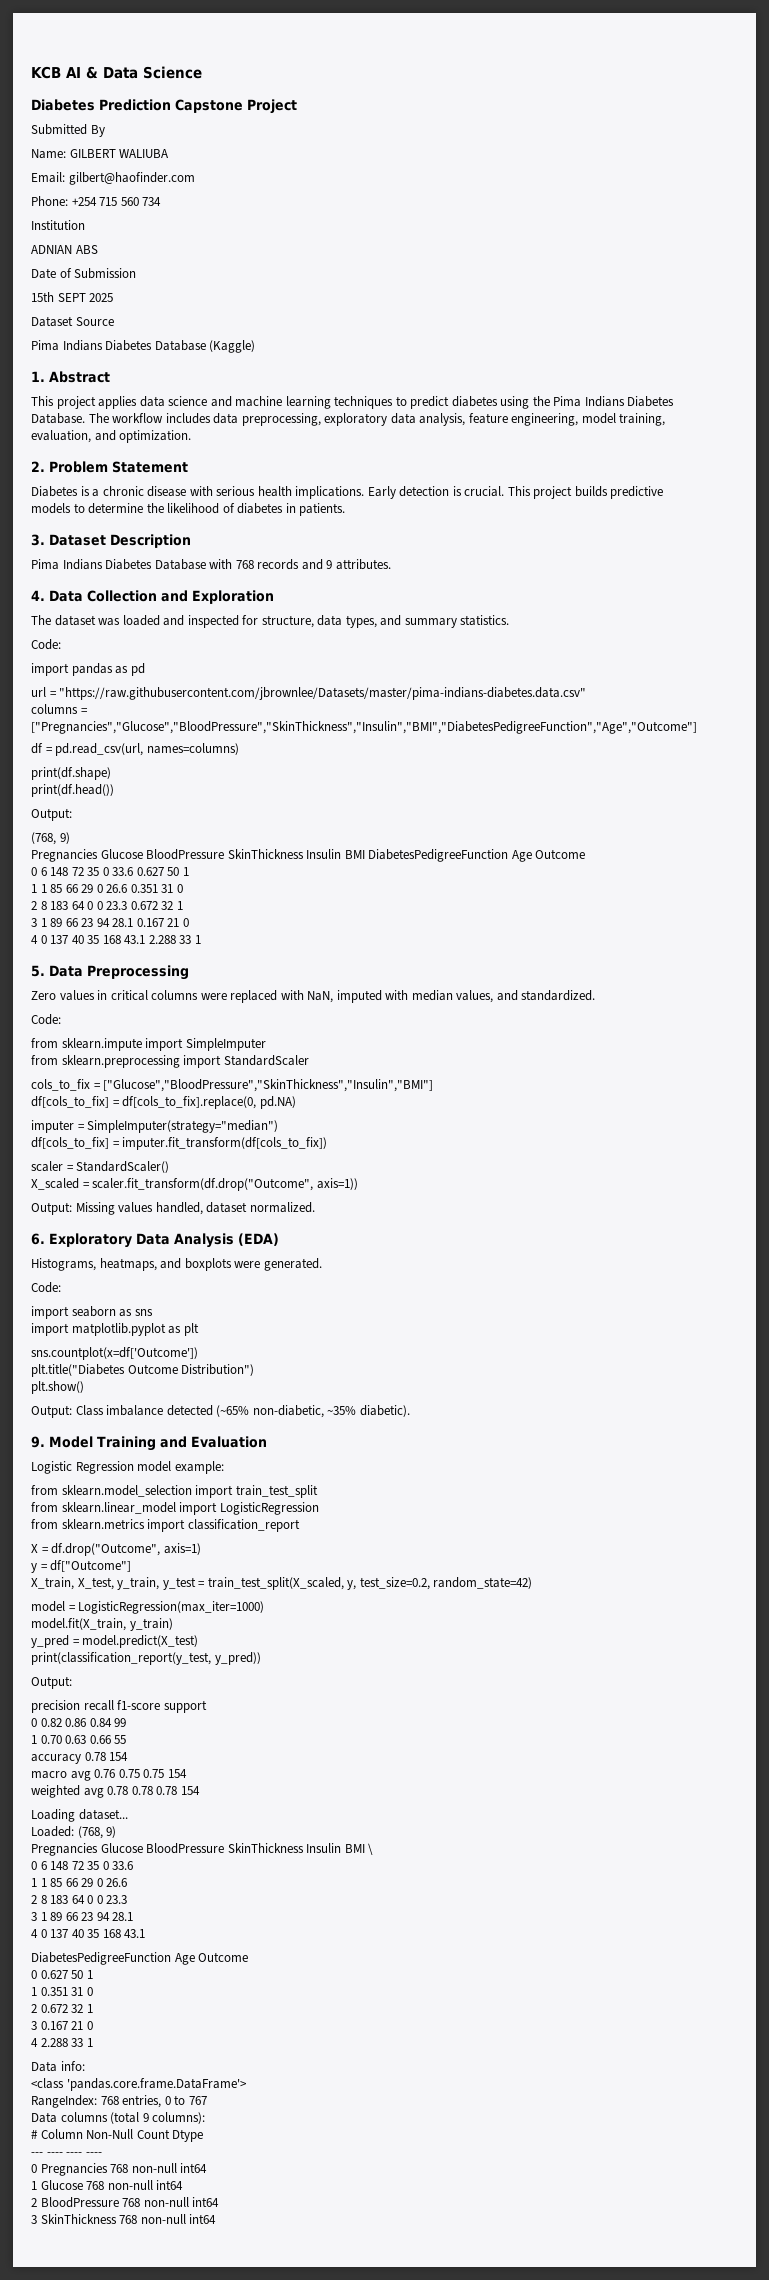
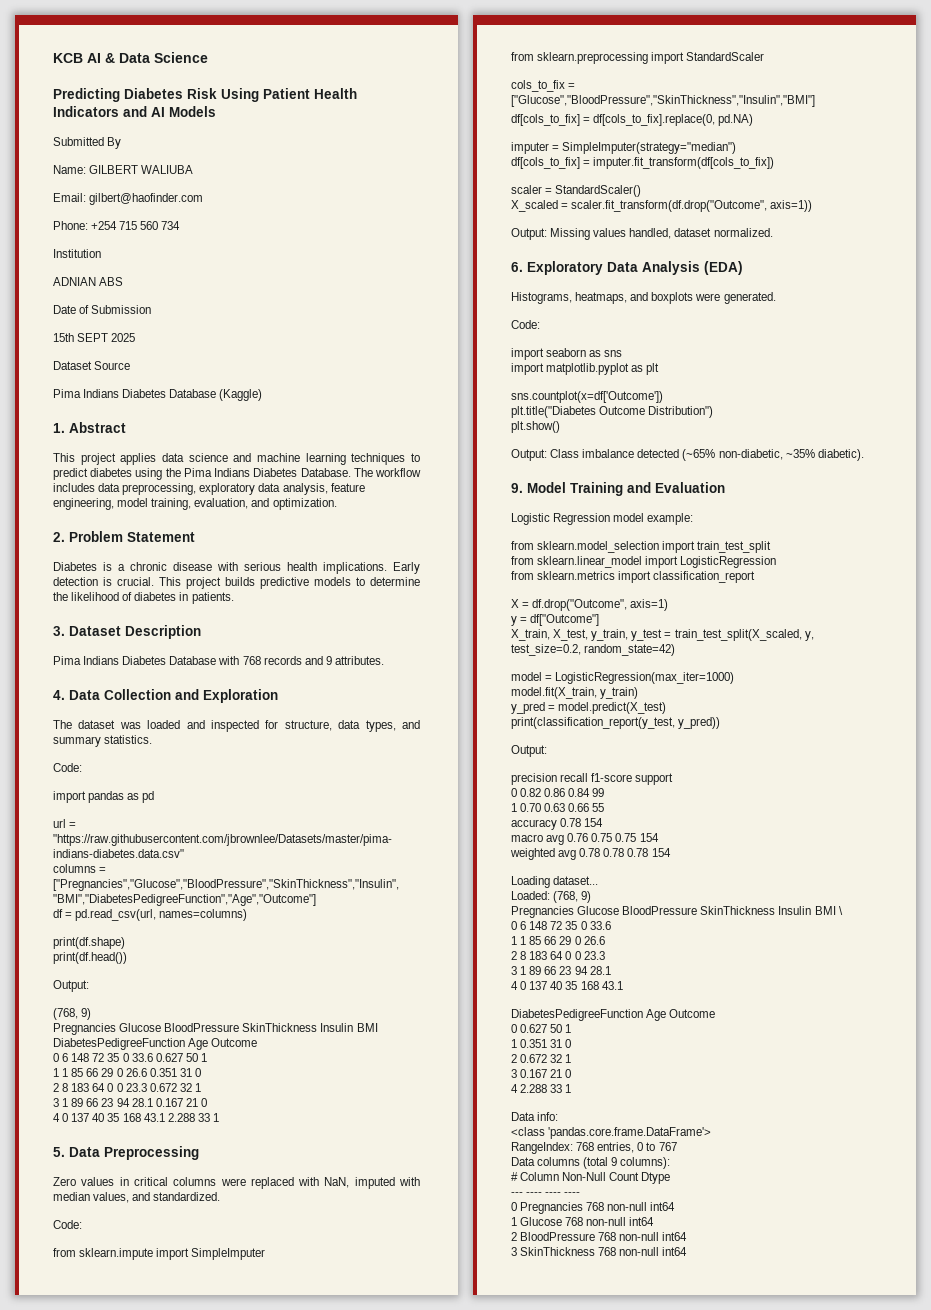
[31,99,297,114] Diabetes Prediction Capstone Project -> [53,88,357,102] [53,106,216,117] Predicting Diabetes Risk Using Patient Health Indicators and AI Models

